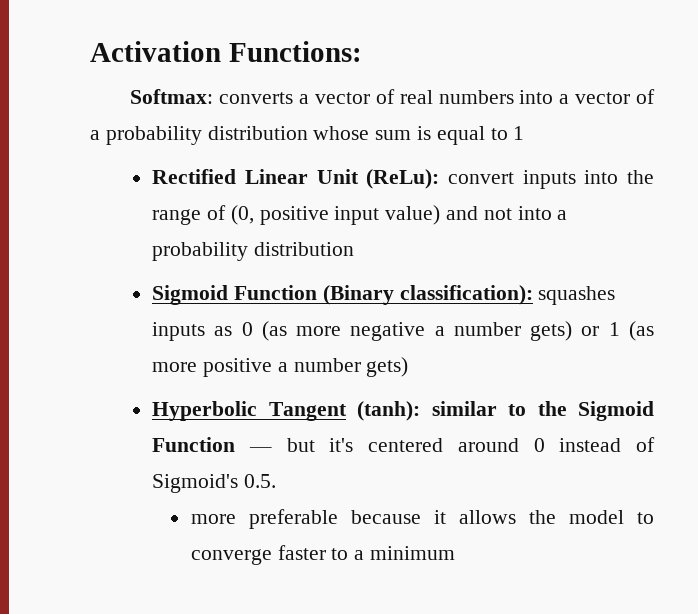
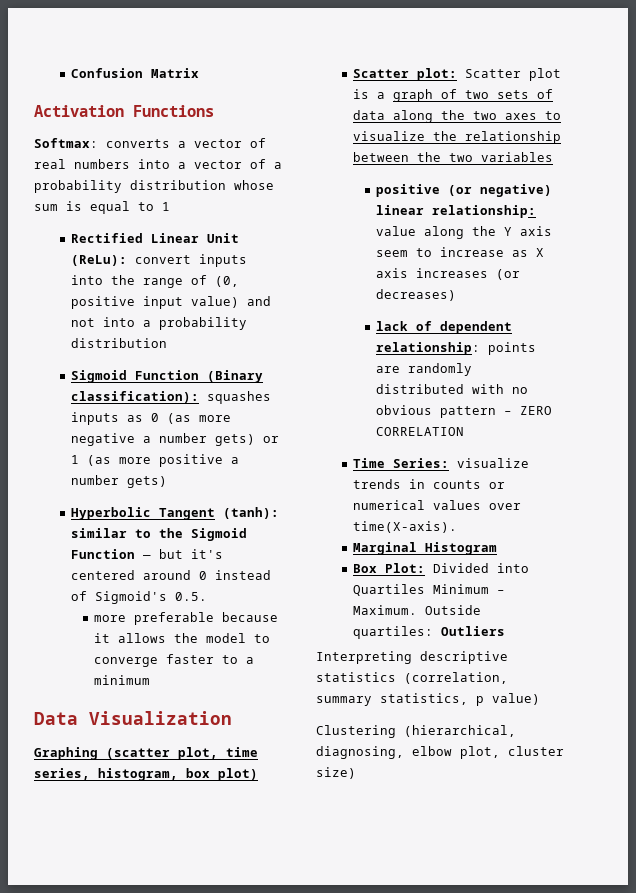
[90,41,362,62] Activation Functions: -> [70,68,199,78] [34,105,214,117] Confusion Matrix // Activation Functions
(455, 553) none -> [34,711,232,725] [34,747,258,760] [34,768,258,781] [352,68,561,81] [352,89,553,102] [352,110,561,123] [352,131,561,144] [352,152,553,162] [376,184,553,197] [376,205,537,218] [376,226,553,239] [376,247,545,257] [376,268,521,280] [376,289,457,301] [376,321,513,334] [376,342,537,355] [376,363,473,376] [376,384,529,394] [376,405,553,418] [376,427,465,436] [352,458,529,468] [352,479,505,489] [352,500,521,510] [352,521,457,533] [352,542,497,555] [352,563,529,573] [352,584,505,596] [352,605,481,615] [352,626,505,639] [316,651,508,664] [316,672,508,684] [316,693,540,706] [316,725,516,738] [316,746,564,759] [316,767,356,779] // Data Visualization // Graphing (scatter plot, time series, histogram, box plot) // Scatter plot: Scatter plot is a graph of two sets of data along the two axes to visualize the relationship between the two variables // positive (or negative) linear relationship: value along the Y axis seem to increase as X axis increases (or decreases) // lack of dependent relationship: points are randomly distributed with no obvious pattern – ZERO CORRELATION // Time Series: visualize trends in counts or numerical values over time(X-axis). // Marginal Histogram // Box Plot: Divided into Quartiles Minimum – Maximum. Outside quartiles: Outliers // Interpreting descriptive statistics (correlation, summary statistics, p value) // Clustering (hierarchical, diagnosing, elbow plot, cluster size)

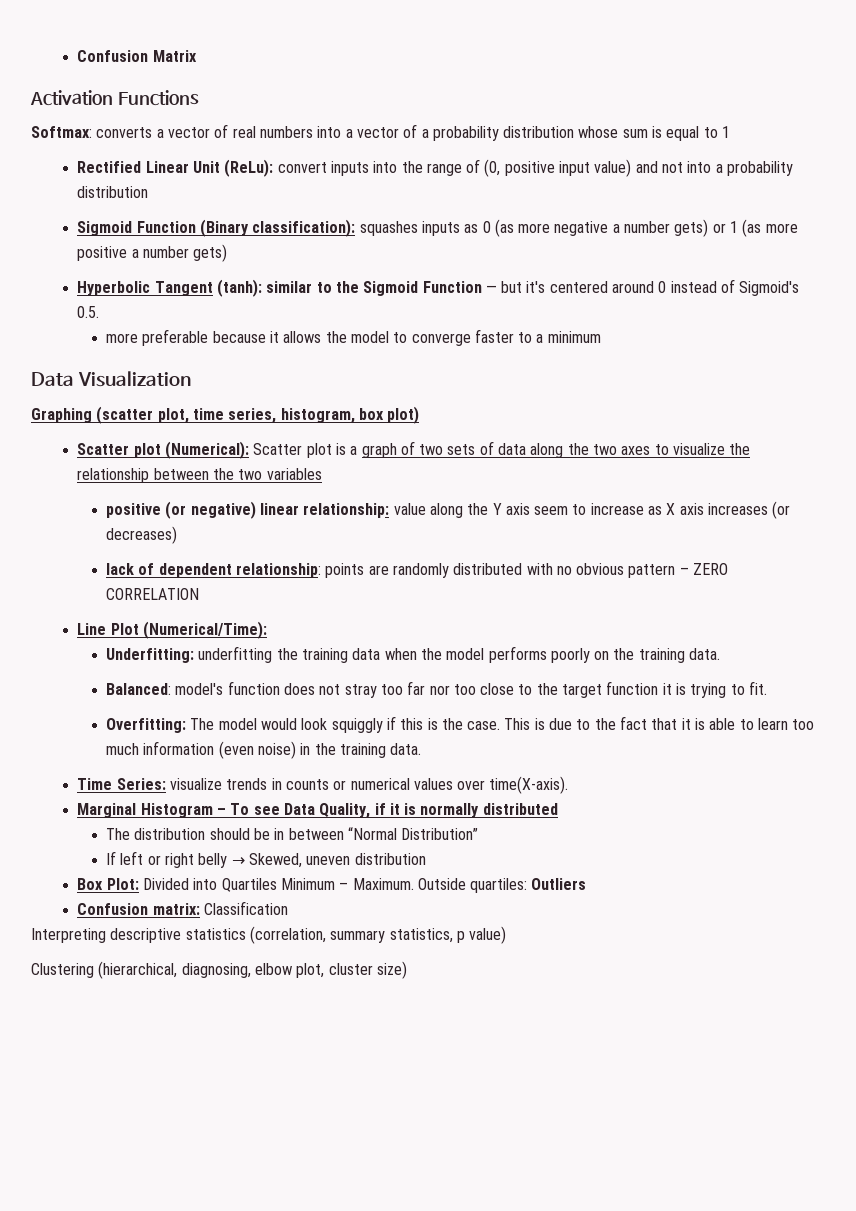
[416,68,457,81] plot: -> [133,441,249,459] plot (Numerical):
(465, 431) none -> [77,621,267,639] [105,646,721,663] [105,681,768,698] [105,716,815,733] [105,741,422,759] // Line Plot (Numerical/Time): // Underfitting: underfitting the training data when the model performs poorly on the training data. // Balanced: model's function does not stray too far nor too close to the target function it is trying to fit. // Overfitting: The model would look squiggly if this is the case. This is due to the fact that it is able to learn too much information (even noise) in the training data.
(497, 548) none -> [216,803,558,819] [105,827,479,840] [105,851,426,868] – To see Data Quality, if it is normally distributed // The distribution should be in between “Normal Distribution” // If left or right belly → Skewed, uneven distribution
(505, 631) none -> [77,901,288,915] // Confusion matrix: Classification

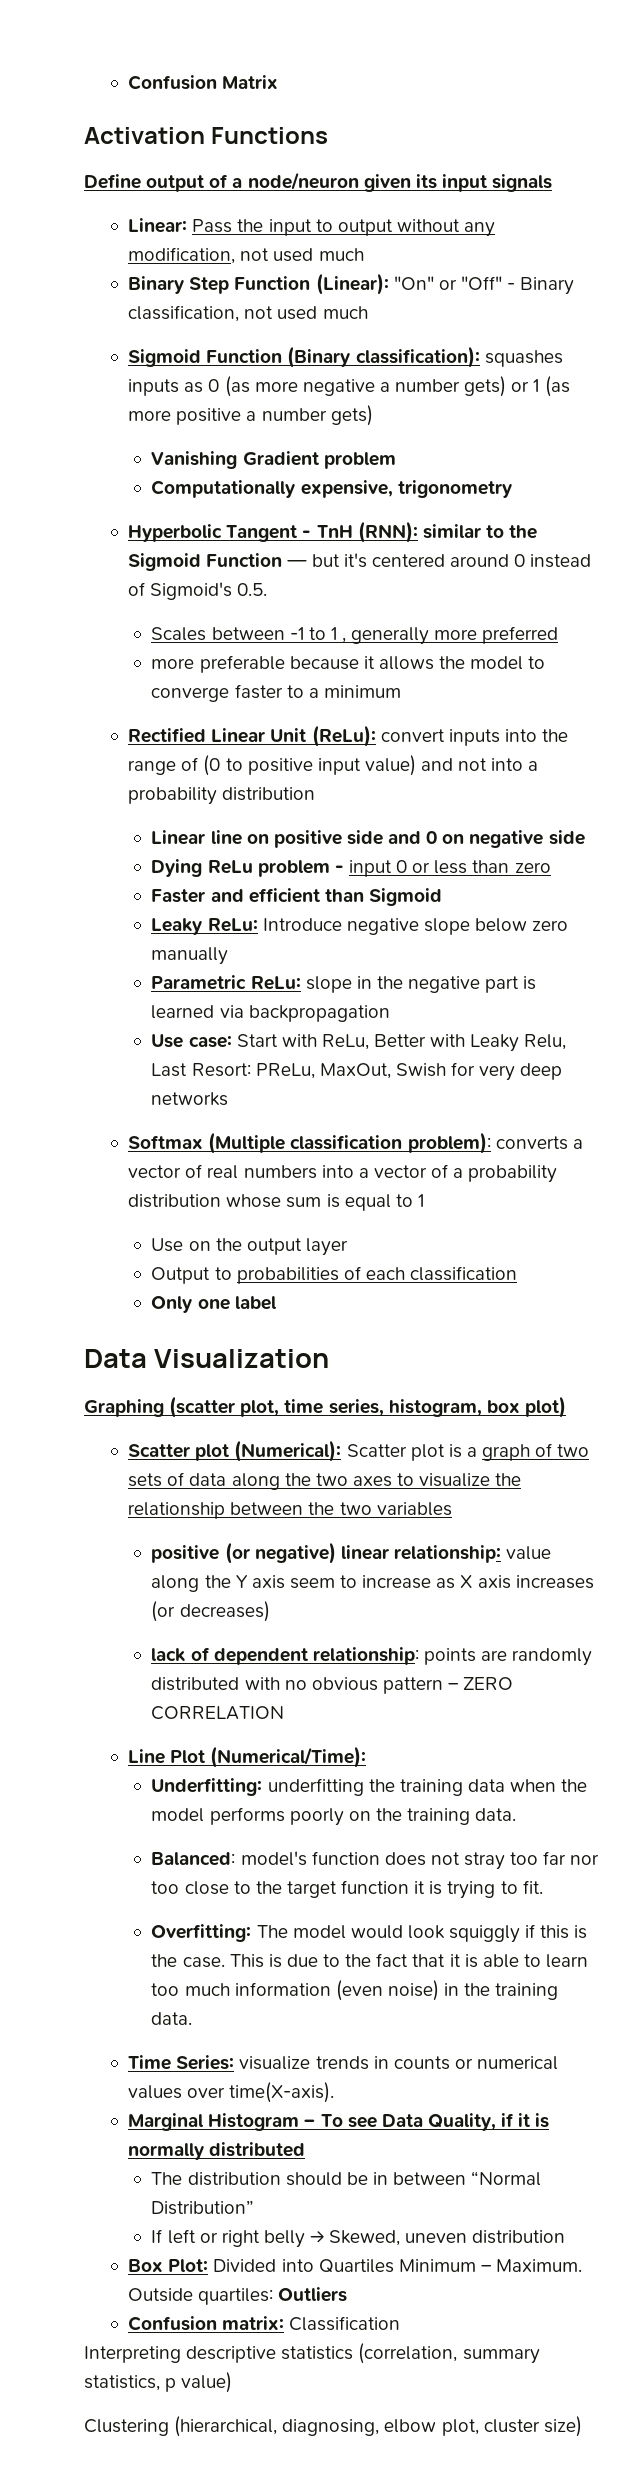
[31,124,731,141] [77,159,794,177] [77,186,149,198] Softmax: converts a vector of real numbers into a vector of a probability distribution whose sum is equal to 1 // Rectified Linear Unit (ReLu): convert inputs into the range of (0, positive input value) and not into a probability distribution -> [84,172,553,192] [128,218,496,237] [128,247,364,264] [128,273,575,295] [128,305,368,322] Define output of a node/neuron given its input signals // Linear: Pass the input to output without any modification, not used much // Binary Step Function (Linear): "On" or "Off" - Binary classification, not used much
(228, 253) none -> [151,451,396,469] [151,480,512,498] // Vanishing Gradient problem // Computationally expensive, trigonometry
[216,279,262,297] (tanh): -> [302,521,418,543] - TnH (RNN):
(100, 312) none -> [151,626,559,645] // Scales between -1 to 1 , generally more preferred
(601, 337) none -> [128,725,569,747] [128,755,539,776] [128,787,316,805] [151,830,585,848] [151,859,551,877] [151,888,442,906] [151,918,569,935] [151,947,229,965] [151,975,537,993] [151,1005,390,1022] [151,1034,567,1052] [151,1062,563,1081] [151,1092,229,1106] [128,1132,583,1154] [128,1164,558,1183] [128,1194,424,1211] [151,1238,348,1256] [151,1266,518,1284] [151,1296,277,1313] // Rectified Linear Unit (ReLu): convert inputs into the range of (0 to positive input value) and not into a probability distribution // Linear line on positive side and 0 on negative side // Dying ReLu problem - input 0 or less than zero // Faster and efficient than Sigmoid // Leaky ReLu: Introduce negative slope below zero manually // Parametric ReLu: slope in the negative part is learned via backpropagation // Use case: Start with ReLu, Better with Leaky Relu, Last Resort: PReLu, MaxOut, Swish for very deep networks // Softmax (Multiple classification problem): converts a vector of real numbers into a vector of a probability distribution whose sum is equal to 1 // Use on the output layer // Output to probabilities of each classification // Only one label

